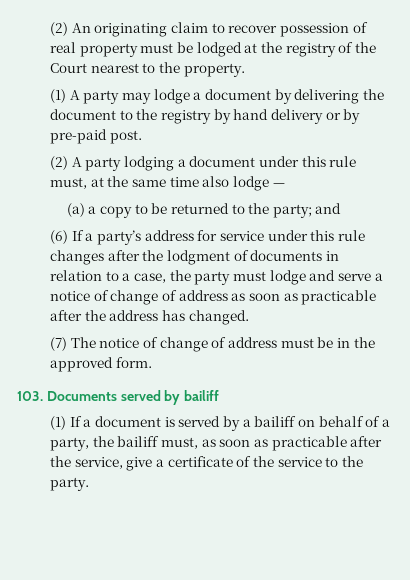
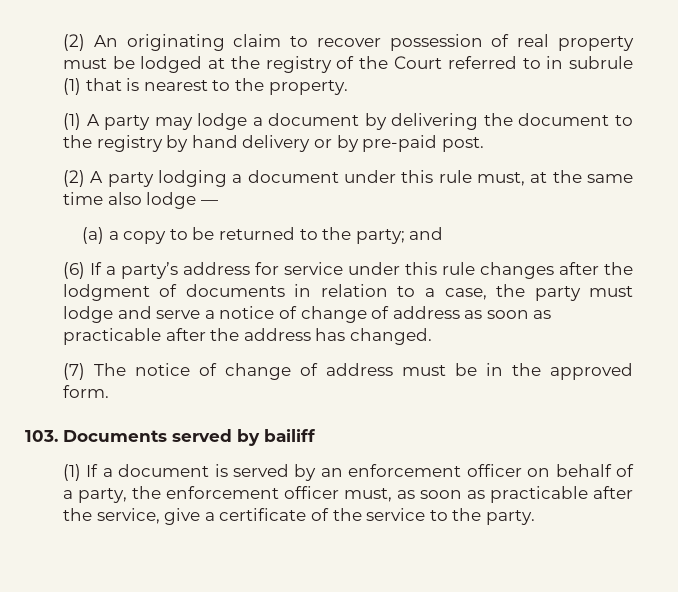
(88, 68) none -> [447,56,633,69] [62,78,140,95] referred to in subrule (1) that is
[242,416,297,427] a bailiff -> [320,464,522,477] an enforcement officer
[117,436,160,447] bailiff -> [165,486,339,499] enforcement officer

